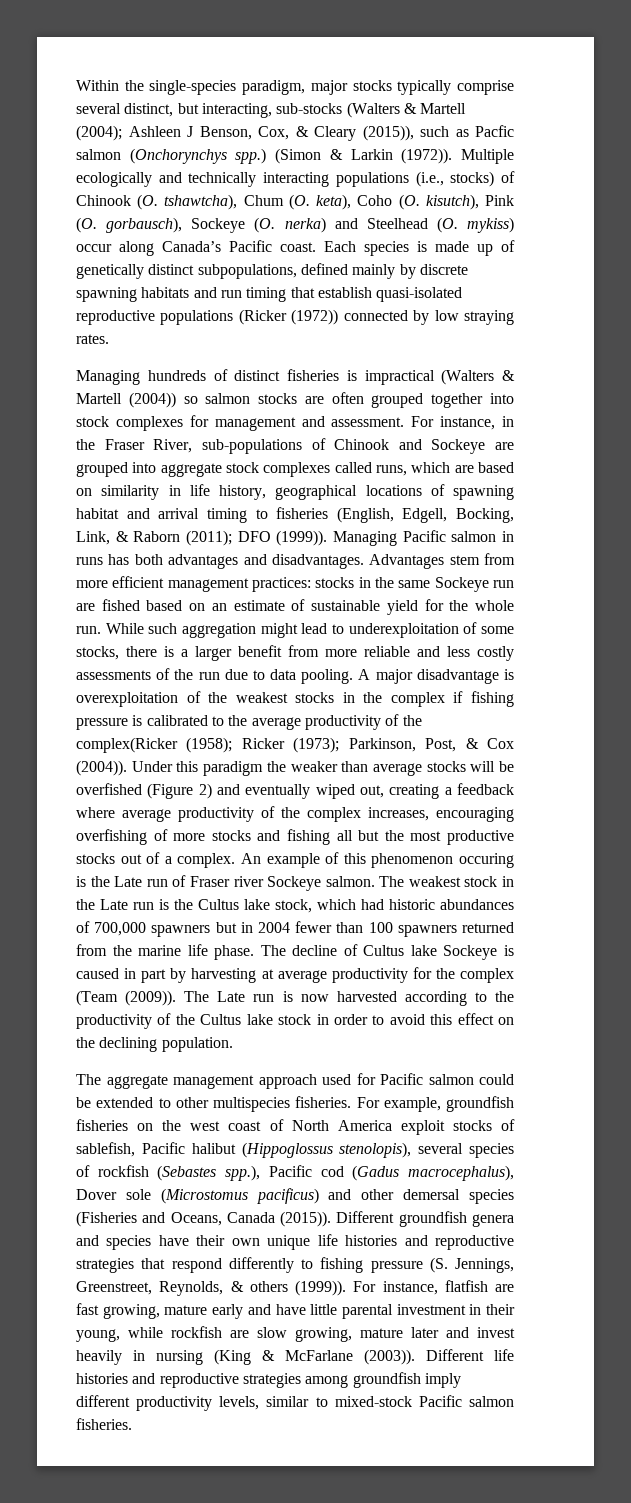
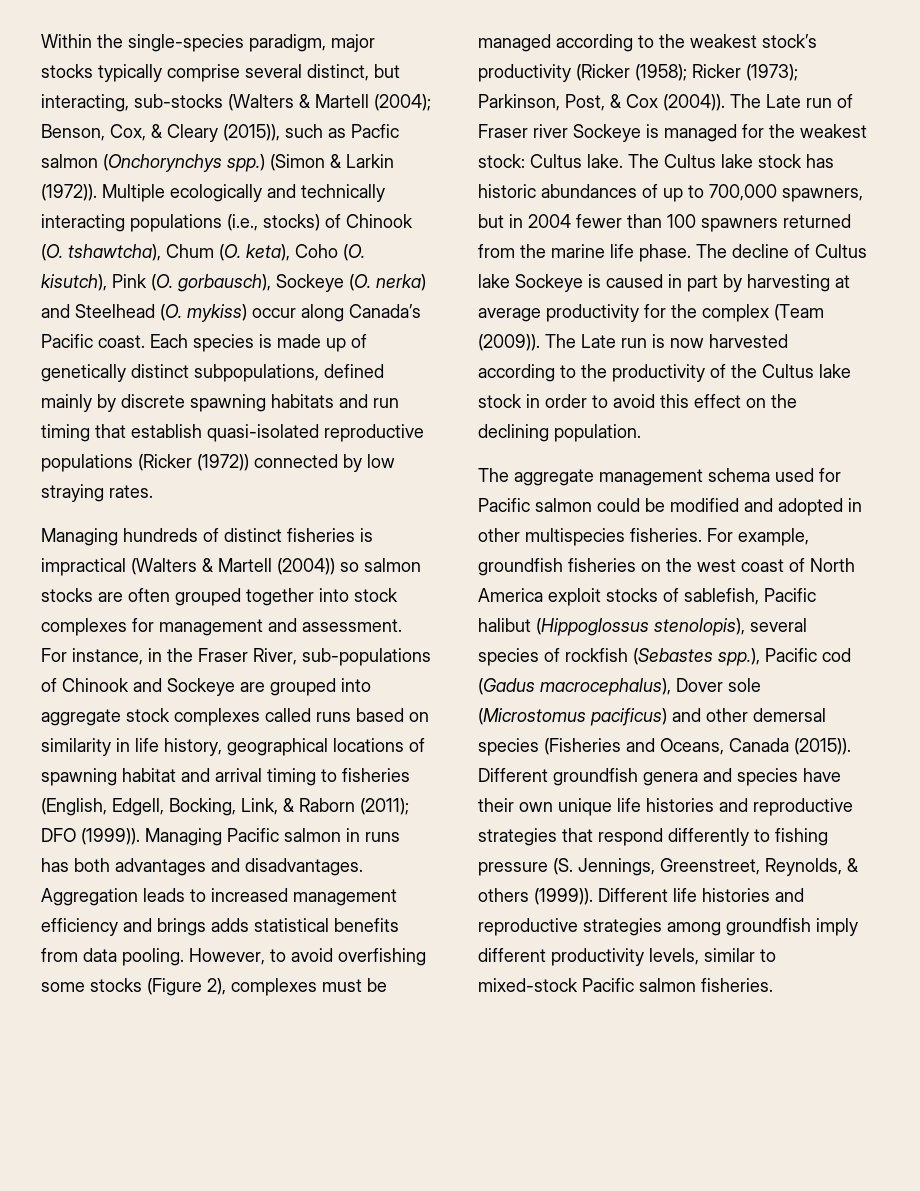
[128,126,193,137] Ashleen J -> (431, 102) none
[376,462,474,476] runs, which are -> [316,712,351,722] runs
[369,553,515,569] [76,576,514,592] [76,599,514,615] [76,622,514,638] [76,645,514,661] [76,668,514,684] [76,691,514,707] [76,714,422,730] [76,737,178,753] Advantages stem from more efficient management practices: stocks in the same Sockeye run are fished based on an estimate of sustainable yield for the whole run. While such aggregation might lead to underexploitation of some stocks, there is a larger benefit from more reliable and less costly assessments of the run due to data pooling. A major disadvantage is overexploitation of the weakest stocks in the complex if fishing pressure is calibrated to the average productivity of the complex(Ricker -> [41,888,397,906] [41,918,399,936] [41,948,426,966] [41,978,387,996] [478,34,817,52] [478,64,630,82] Aggregation leads to increased management efficiency and brings adds statistical benefits from data pooling. However, to avoid overfishing some stocks (Figure 2), complexes must be managed according to the weakest stock’s productivity (Ricker
[131,761,514,776] [76,783,514,799] [76,806,514,822] [76,829,514,845] [76,852,514,868] [76,876,110,887] Under this paradigm the weaker than average stocks will be overfished (Figure 2) and eventually wiped out, creating a feedback where average productivity of the complex increases, encouraging overfishing of more stocks and fishing all but the most productive stocks out of a complex. An example of this phenomenon occuring is the -> [730,94,761,108] The
[325,876,514,887] [76,899,514,913] [76,921,211,937] salmon. The weakest stock in the Late run is the Cultus lake stock, which had historic abundances of 700,000 spawners -> [646,124,867,142] [478,154,834,168] [478,184,863,202] is managed for the weakest stock: Cultus lake. The Cultus lake stock has historic abundances of up to 700,000 spawners,
[258,1074,317,1089] approach -> [708,468,770,482] schema
[96,1097,171,1108] extended to -> [670,498,862,516] modified and adopted in
[353,1280,514,1295] [76,1303,515,1319] [76,1326,515,1342] [76,1349,415,1365] For instance, flatfish are fast growing, mature early and have little parental investment in their young, while rockfish are slow growing, mature later and invest heavily in nursing (King & McFarlane (2003)). -> (593, 896) none

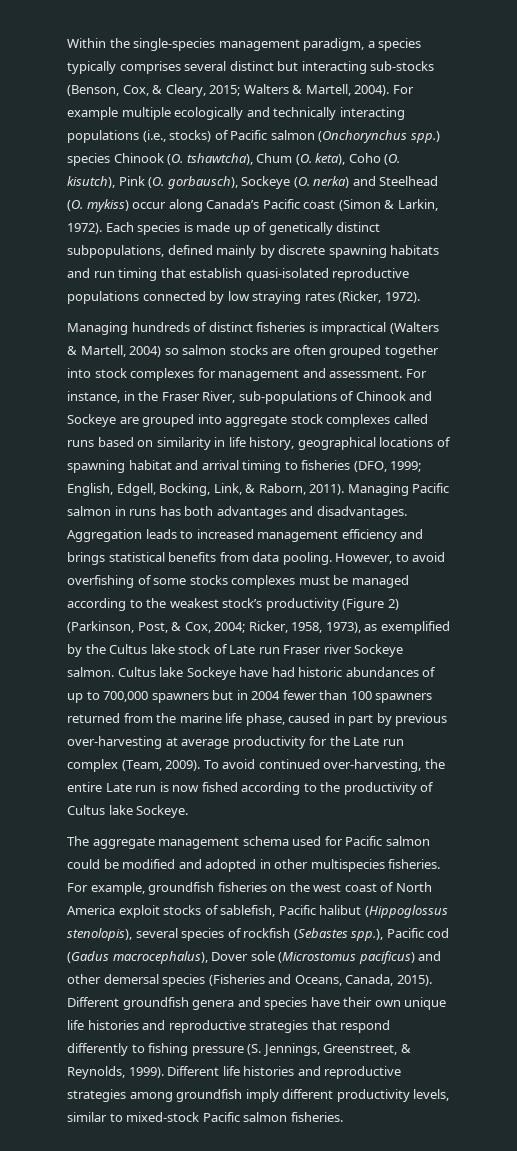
[249,34,375,52] [41,64,400,82] [41,94,431,112] [41,124,399,142] [41,154,394,172] [41,184,165,202] paradigm, major stocks typically comprise several distinct, but interacting, sub-stocks (Walters & Martell (2004); Benson, Cox, & Cleary (2015)), such as Pacfic salmon (Onchorynchys spp.) (Simon & Larkin (1972)). Multiple -> [218,38,422,51] [67,61,435,74] [67,84,414,97] [67,107,171,120] management paradigm, a species typically comprises several distinct but interacting sub-stocks (Benson, Cox, & Cleary, 2015; Walters & Martell, 2004). For example multiple
(341, 221) none -> [230,130,440,143] [67,153,110,166] Pacific salmon (Onchorynchus spp.) species
[98,335,145,348] coast. -> [303,199,438,211] [67,223,102,234] coast (Simon & Larkin, 1972).
[138,454,249,471] (Ricker (1972)) -> (139, 297) none
[109,485,153,498] rates. -> [304,291,420,303] rates (Ricker, 1972).
[218,558,335,575] Martell (2004)) -> [80,345,162,357] Martell, 2004)
[41,798,107,816] (English, -> [353,461,422,472] [67,483,113,496] (DFO, 1999; English,
[299,798,409,815] [41,828,140,845] Raborn (2011); DFO (1999)). -> [258,483,345,495] Raborn, 2011).
[211,918,249,932] adds -> (105, 558) none
(426, 957) none -> [137,575,152,585] of
[147,978,226,996] (Figure 2), -> (228, 580) none
[576,64,798,81] [478,94,853,111] (Ricker (1958); Ricker (1973); Parkinson, Post, & Cox (2004)). The Late run of -> [342,598,399,611] [67,621,450,634] [67,644,280,657] (Figure 2) (Parkinson, Post, & Cox, 2004; Ricker, 1958, 1973), as exemplified by the Cultus lake stock of Late run
[646,124,867,142] [478,154,834,168] is managed for the weakest stock: Cultus lake. The Cultus lake stock has -> [67,667,295,680] salmon. Cultus lake Sockeye have had
[782,188,863,202] spawners, -> [151,693,209,703] spawners
[639,244,867,262] [478,274,601,292] phase. The decline of Cultus lake Sockeye is -> [245,713,285,726] phase,
[747,274,830,292] harvesting -> [395,713,448,726] [67,736,162,749] previous over-harvesting
[702,304,824,322] [478,334,576,351] complex (Team (2009)). The -> [353,737,404,746] [67,759,445,772] [67,782,102,792] Late run complex (Team, 2009). To avoid continued over-harvesting, the entire
[709,334,788,348] harvested -> [201,782,238,792] fished
[731,364,851,378] [478,394,797,408] [478,424,641,442] the Cultus lake stock in order to avoid this effect on the declining population. -> [67,805,189,818] Cultus lake Sockeye.
[729,738,851,755] Canada (2015)). -> [345,974,432,986] Canada, 2015).
[765,858,858,876] [478,888,593,905] Reynolds, & others (1999)). -> [400,1044,411,1053] [67,1066,164,1079] & Reynolds, 1999).

